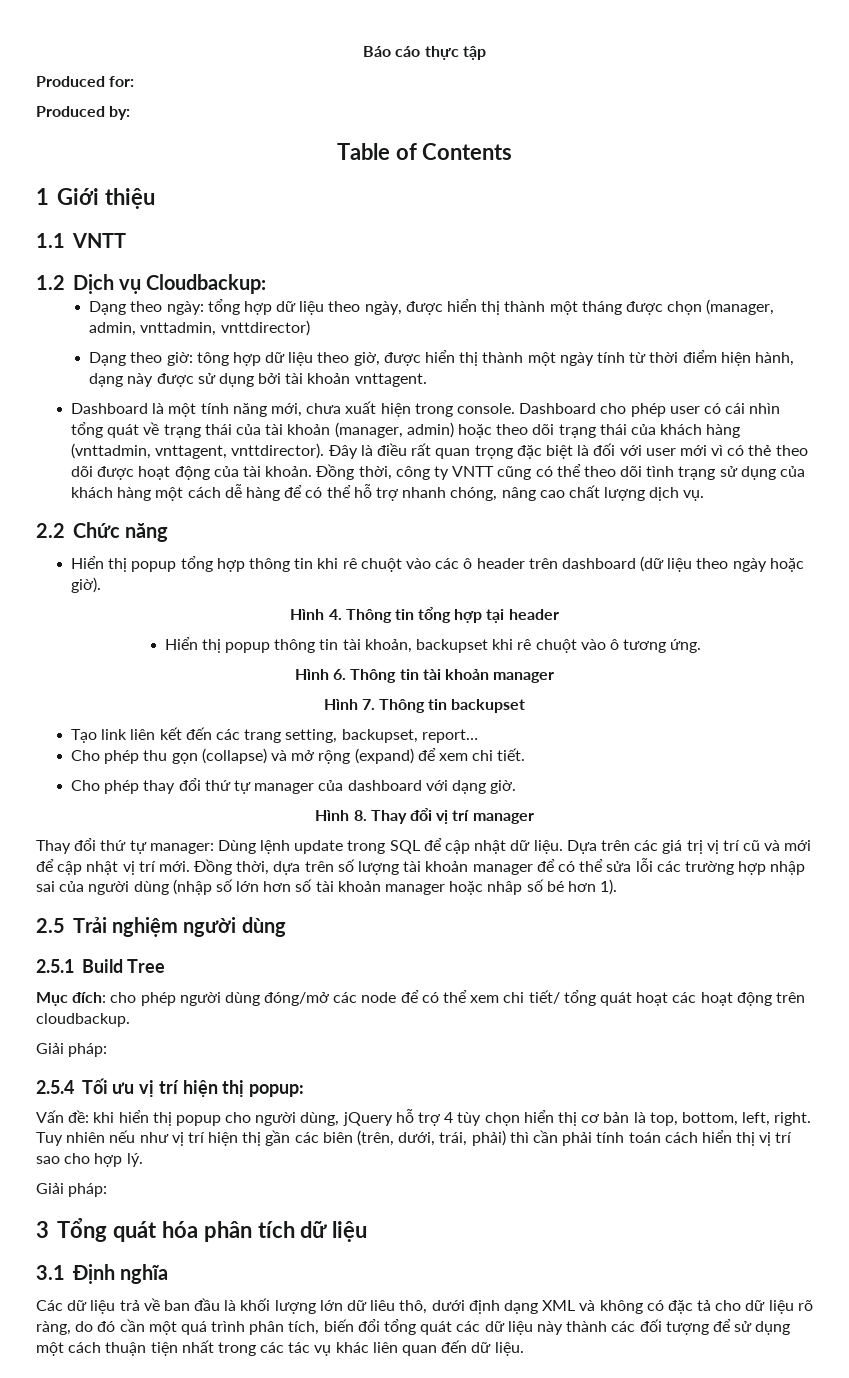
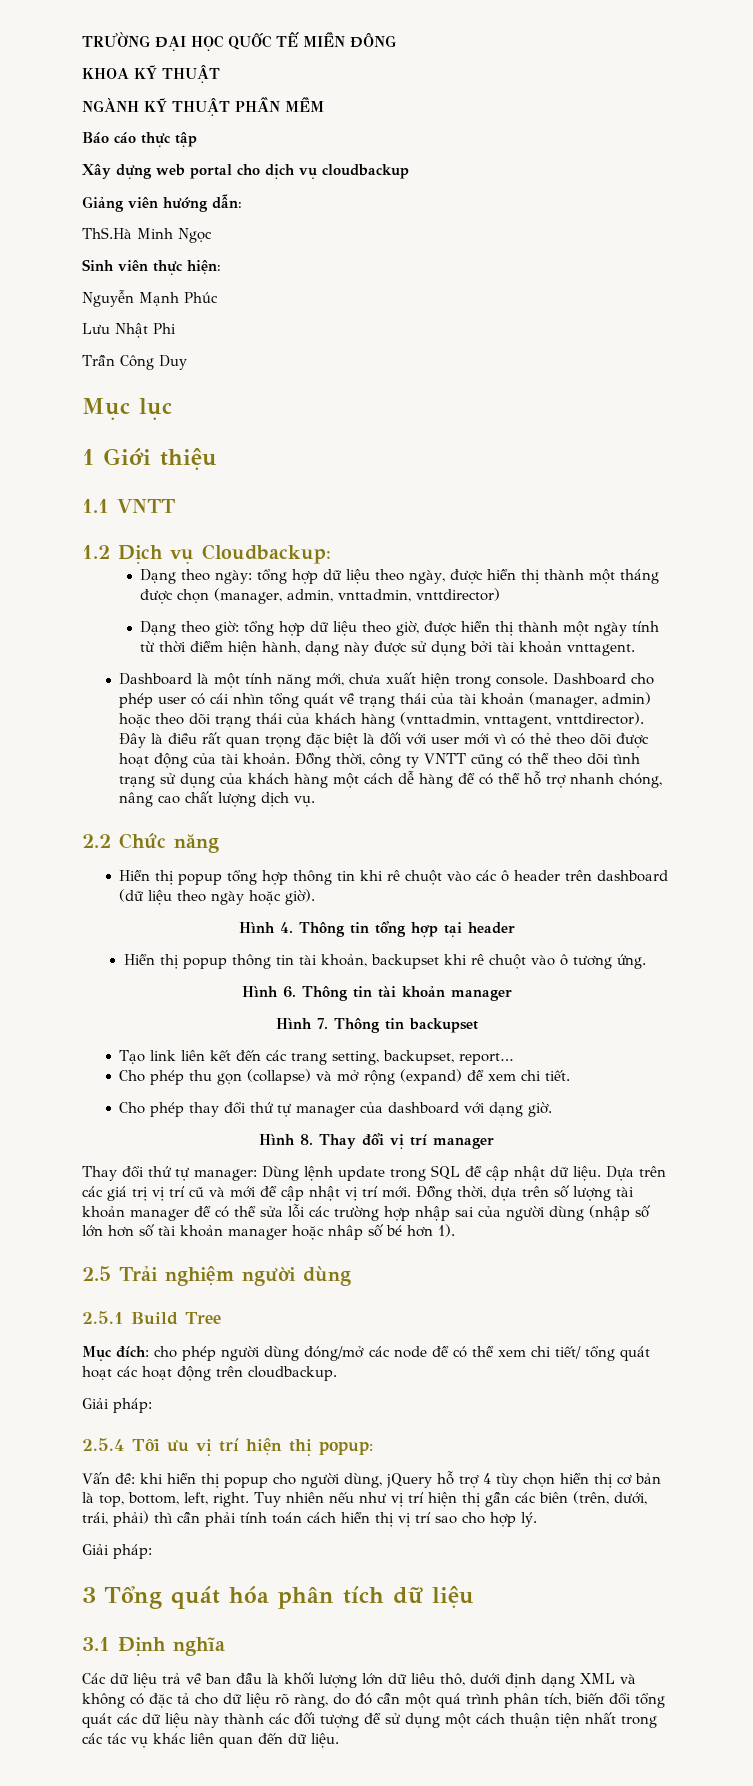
[363,46,486,60] [36,76,135,87] [36,106,131,120] [336,143,513,160] Báo cáo thực tập // Produced for: // Produced by: // Table of Contents -> [82,32,396,51] [82,65,220,83] [82,97,324,116] [82,132,197,147] [82,164,409,179] [82,194,242,212] [82,227,212,243] [82,259,221,275] [82,290,218,307] [82,323,176,338] [82,355,187,370] [82,398,172,420] TRƯỜNG ĐẠI HỌC QUỐC TẾ MIỀN ĐÔNG // KHOA KỸ THUẬT // NGÀNH KỸ THUẬT PHẦN MỀM // Báo cáo thực tập // Xây dựng web portal cho dịch vụ cloudbackup // Giảng viên hướng dẫn: // ThS.Hà Minh Ngọc // Sinh viên thực hiện: // Nguyễn Mạnh Phúc // Lưu Nhật Phi // Trần Công Duy // Mục lục
[196,352,229,366] tông -> [244,621,275,636] tổng

